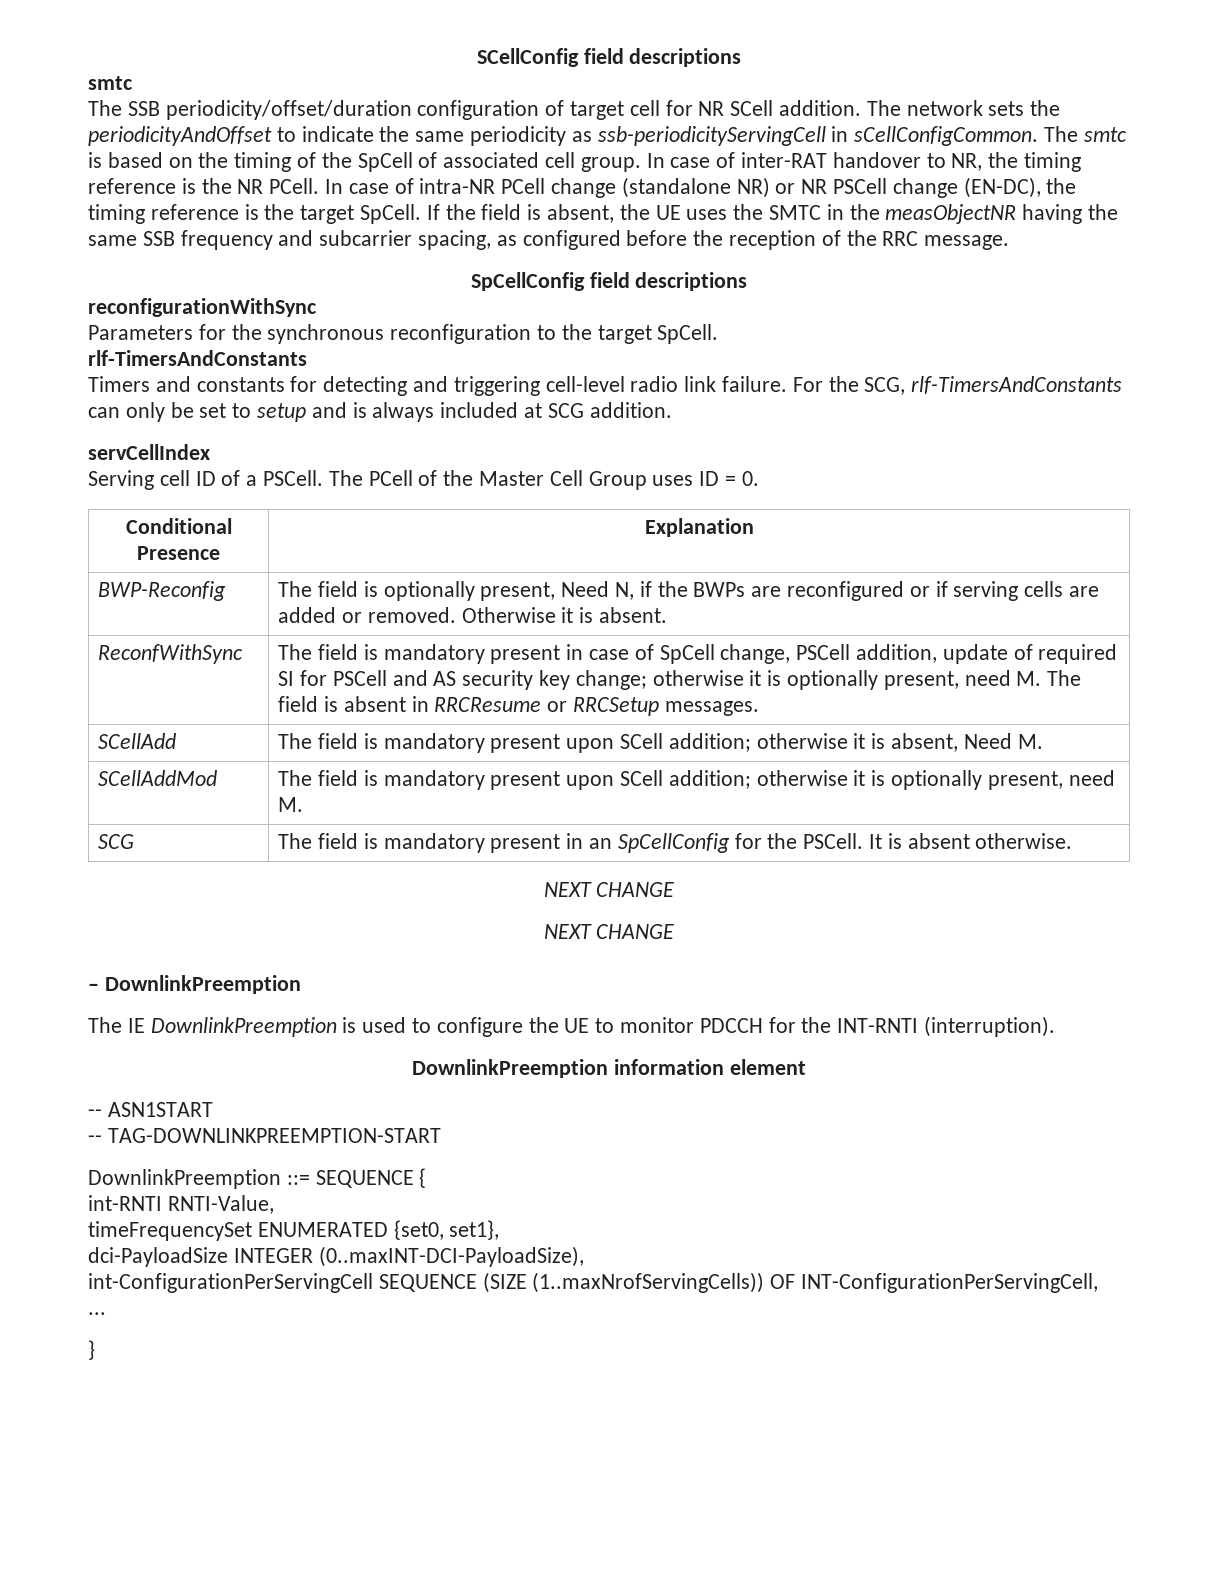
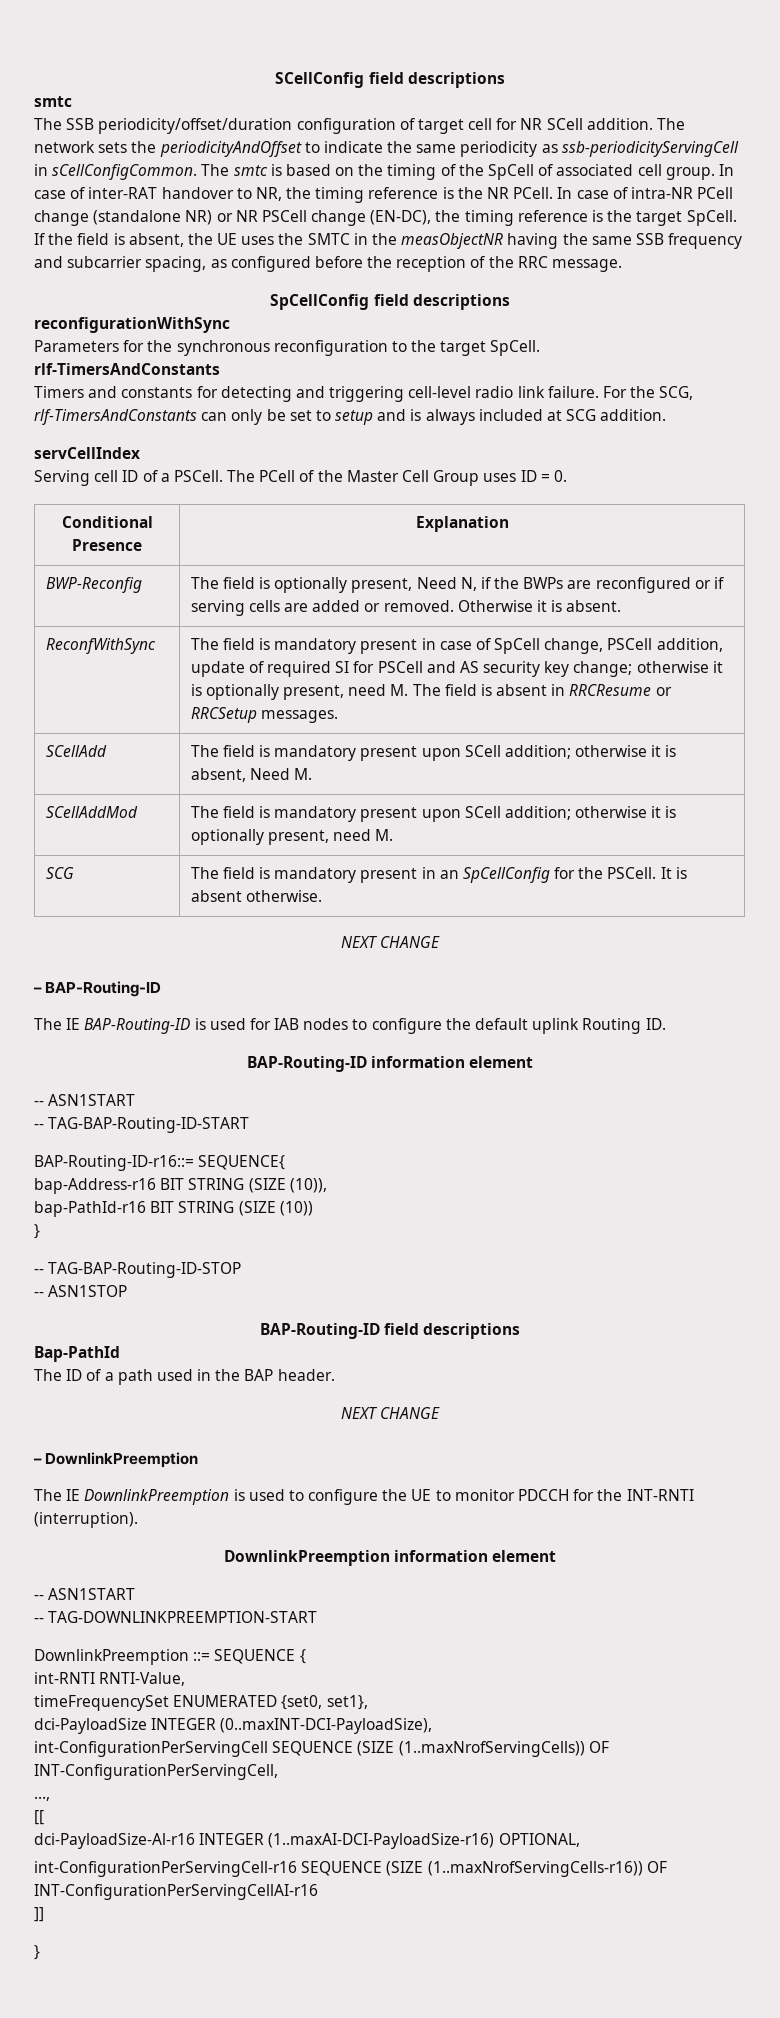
(675, 889) none -> [33,981,162,997] [34,1018,666,1034] [246,1056,534,1072] [34,1094,136,1106] [34,1117,250,1133] [34,1155,286,1171] [34,1178,327,1194] [34,1201,313,1217] [34,1224,40,1239] [34,1262,242,1278] [34,1285,128,1297] [259,1323,521,1339] [34,1346,120,1362] [34,1369,335,1385] // – BAP-Routing-ID // The IE BAP-Routing-ID is used for IAB nodes to configure the default uplink Routing ID. // BAP-Routing-ID information element // -- ASN1START // -- TAG-BAP-Routing-ID-START // BAP-Routing-ID-r16::= SEQUENCE{ // bap-Address-r16 BIT STRING (SIZE (10)), // bap-PathId-r16 BIT STRING (SIZE (10)) // } // -- TAG-BAP-Routing-ID-STOP // -- ASN1STOP // BAP-Routing-ID field descriptions // Bap-PathId // The ID of a path used in the BAP header.
[88,1312,106,1315] ... -> [34,1796,50,1801] [34,1810,44,1825] [34,1833,580,1849] [34,1861,667,1877] [34,1884,318,1900] [34,1907,44,1922] ..., // [[ // dci-PayloadSize-Al-r16 INTEGER (1..maxAI-DCI-PayloadSize-r16) OPTIONAL, // int-ConfigurationPerServingCell-r16 SEQUENCE (SIZE (1..maxNrofServingCells-r16)) OF INT-ConfigurationPerServingCellAI-r16 // ]]

